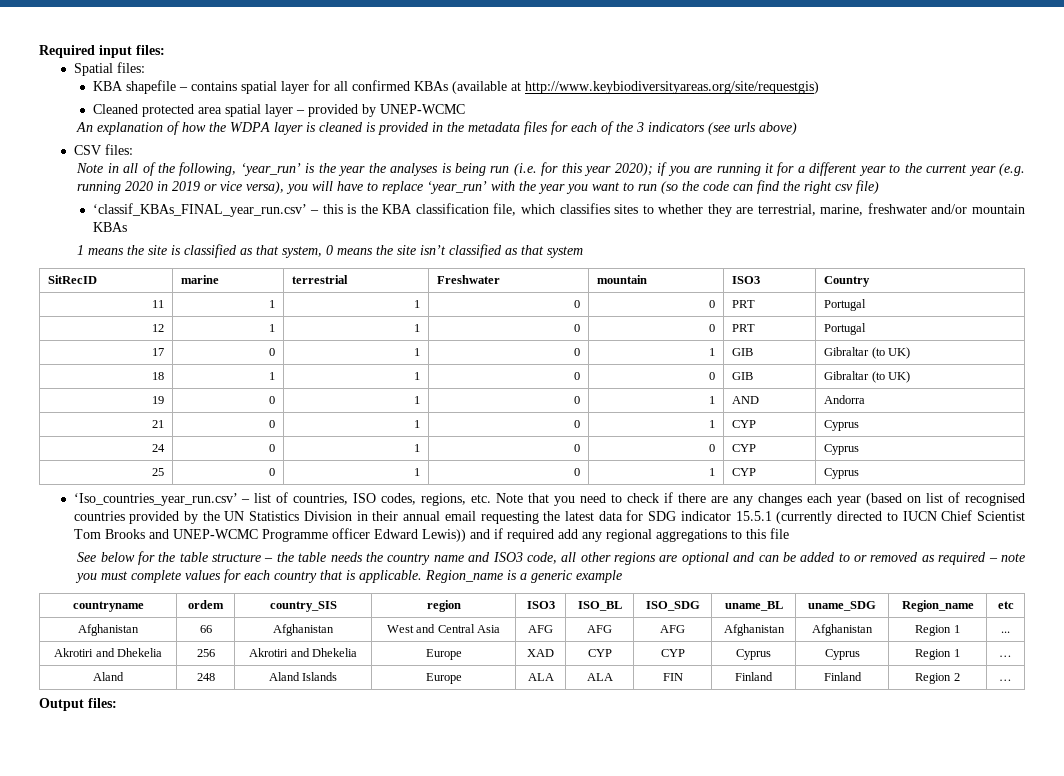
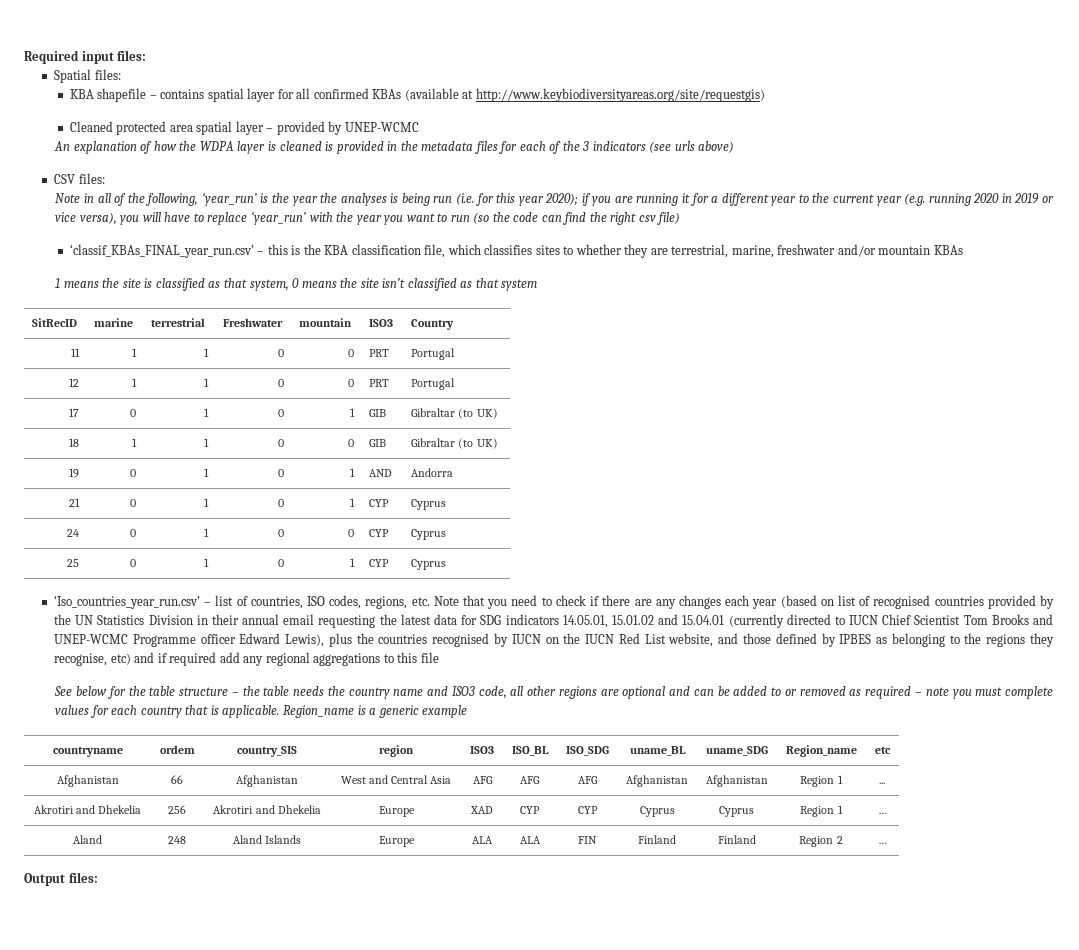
[680,511,772,521] indicator 15.5.1 -> [505,614,725,628] indicators 14.05.01, 15.01.02 and 15.04.01
[421,529,466,542] Lewis)) -> [285,633,1054,647] [54,653,131,666] Lewis), plus the countries recognised by IUCN on the IUCN Red List website, and those defined by IPBES as belonging to the regions they recognise, etc)

